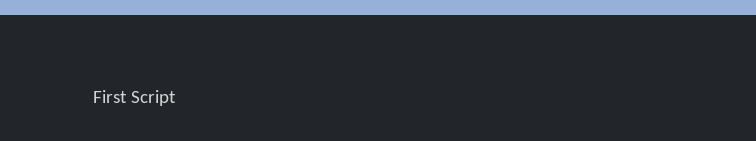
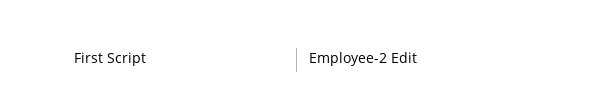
(176, 98) none -> [309,52,417,66] // Employee-2 Edit

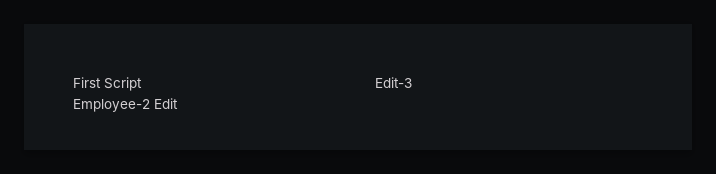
(417, 57) none -> [375,77,412,88] // Edit-3

